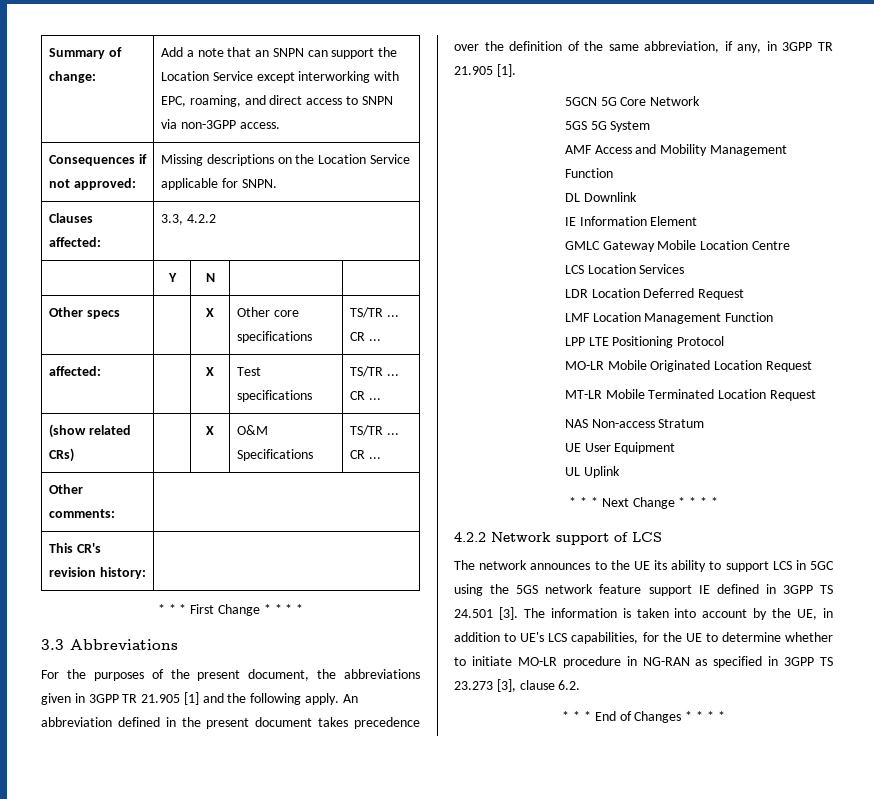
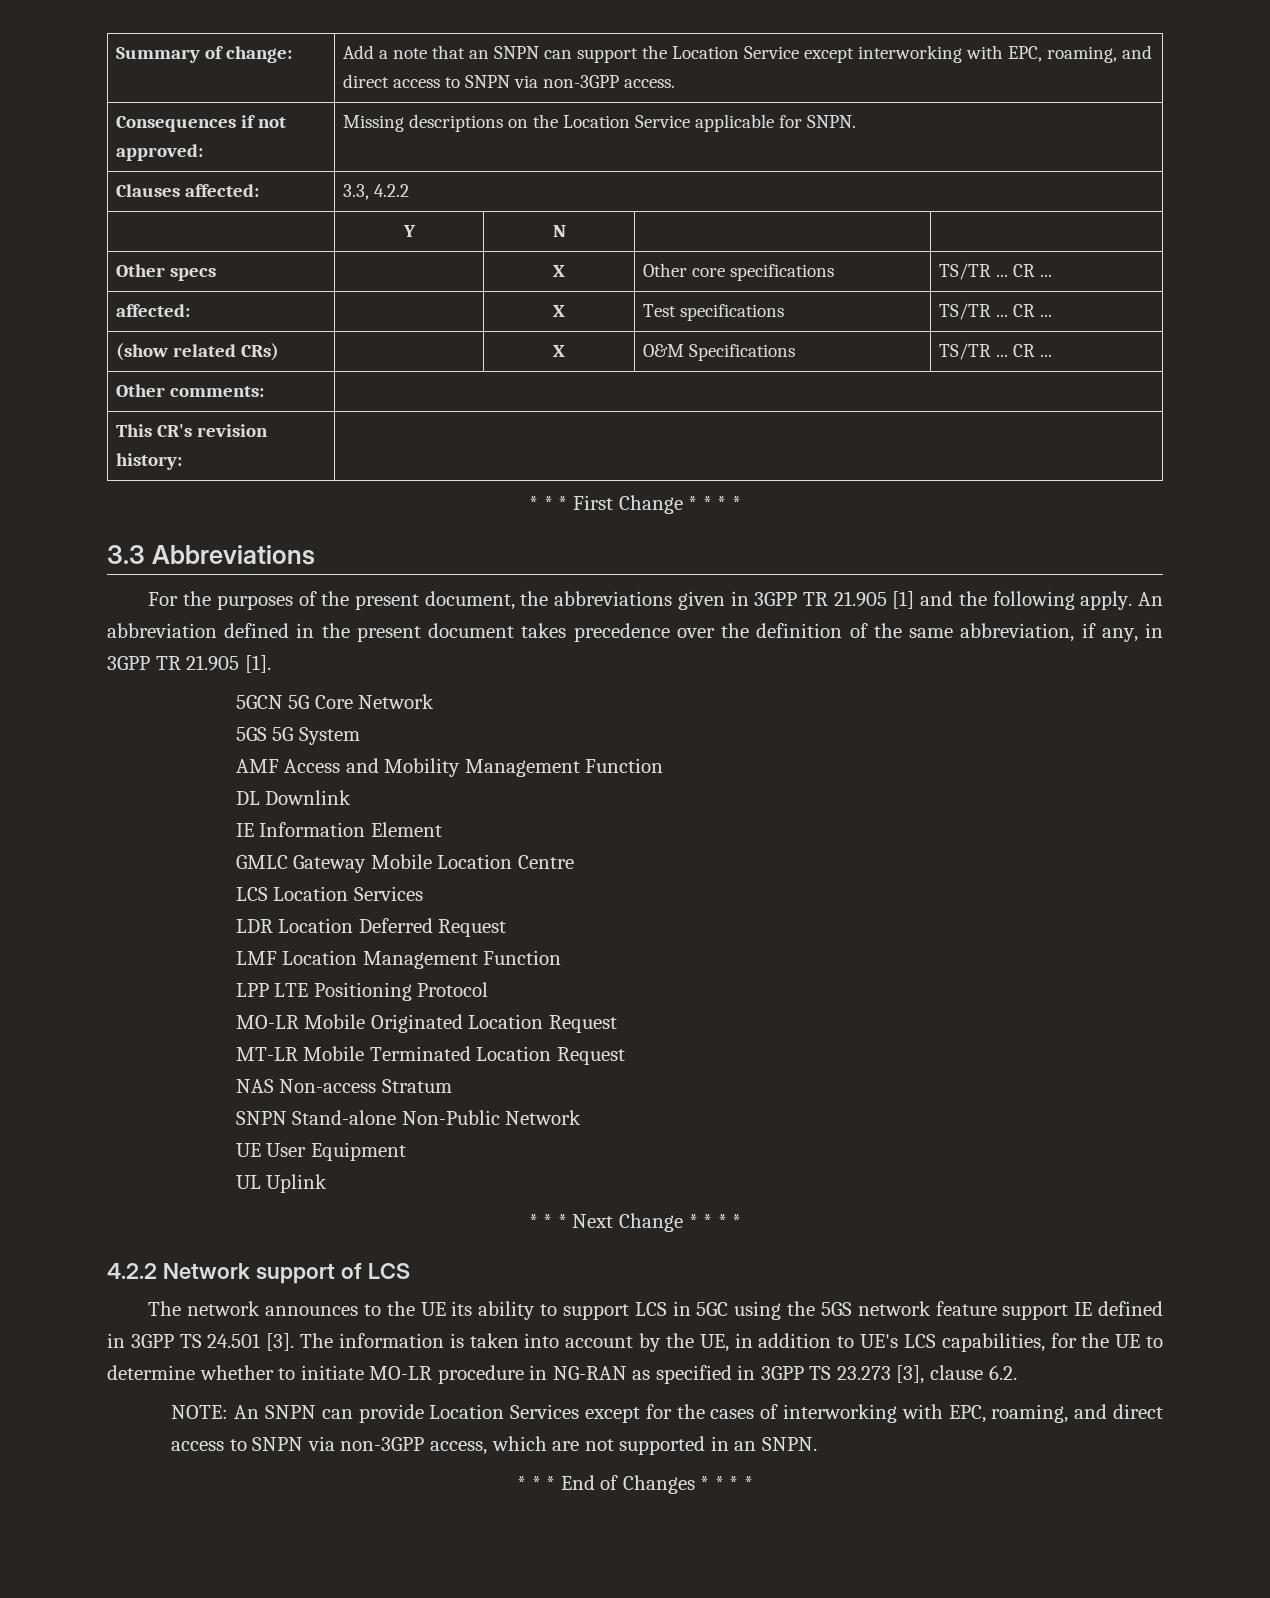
(705, 423) none -> [235,1110,582,1125] // SNPN Stand-alone Non-Public Network
(581, 685) none -> [171,1404,1164,1423] [171,1436,817,1455] // NOTE: An SNPN can provide Location Services except for the cases of interworking with EPC, roaming, and direct access to SNPN via non-3GPP access, which are not supported in an SNPN.

